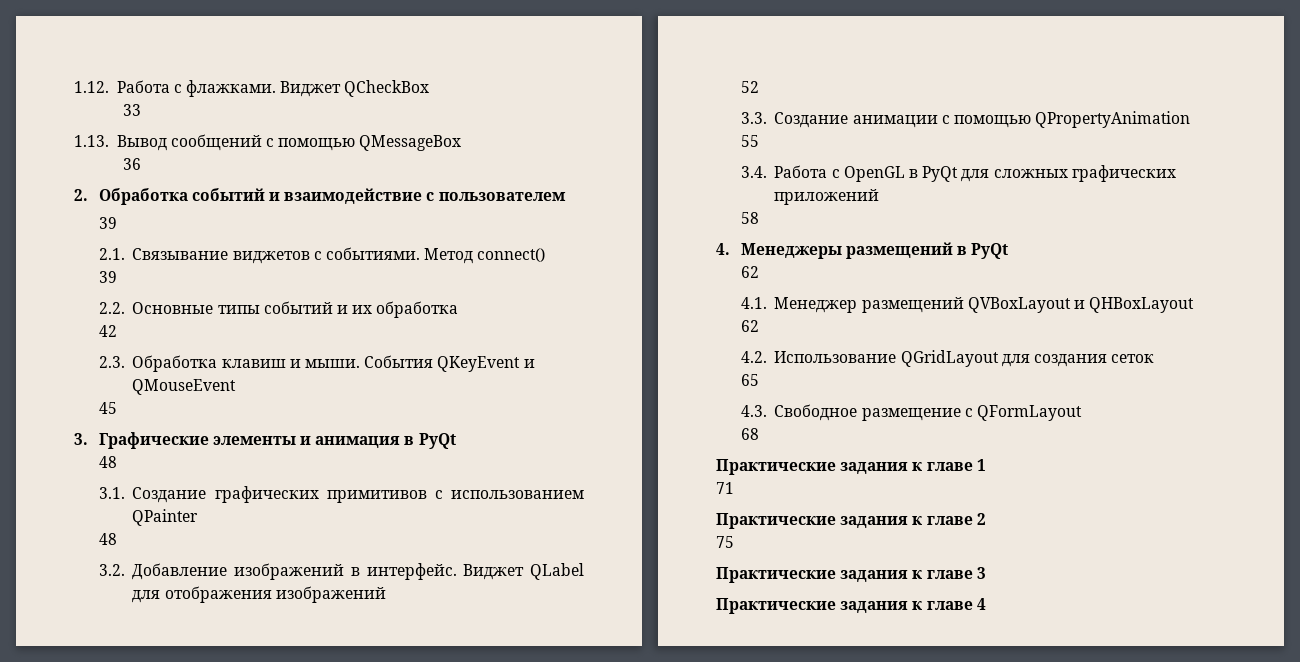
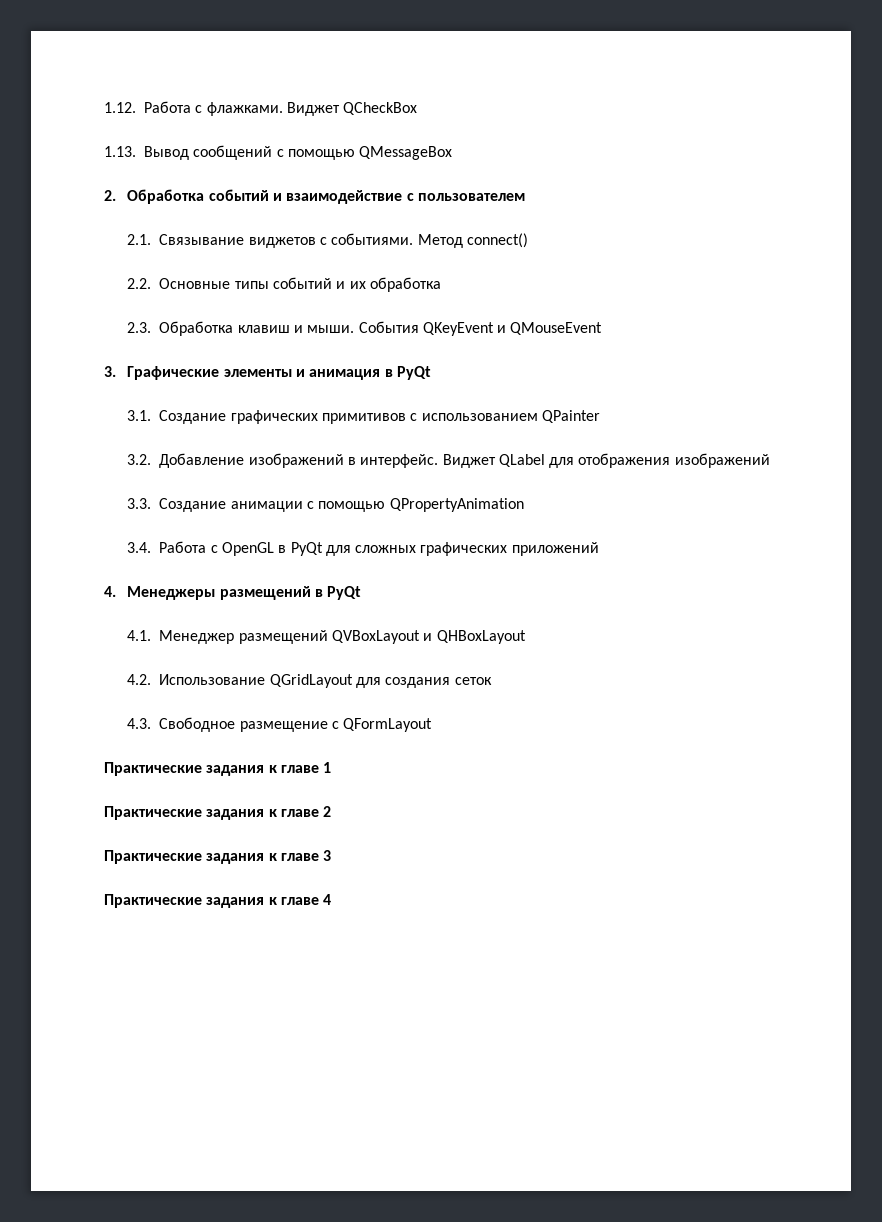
[123,104,142,116] // 33 -> (418, 108) none
[123,158,142,170] // 36 -> (453, 153) none
[98,217,117,229] // 39 -> (525, 197) none
[98,271,117,283] // 39 -> (528, 240) none
[98,325,117,337] // 42 -> (441, 284) none
[98,402,117,414] // 45 -> (603, 328) none
[98,456,117,468] // 48 -> (431, 373) none
[98,533,117,545] // 48 -> (600, 416) none
[740,81,759,93] // 52 -> (770, 460) none
[740,135,759,147] // 55 -> (524, 505) none
[740,212,759,224] // 58 -> (599, 549) none
[740,266,759,278] // 62 -> (362, 593) none
[740,320,759,332] // 62 -> (526, 637) none
[740,374,759,386] // 65 -> (492, 681) none
[740,428,759,440] // 68 -> (433, 725) none
[716,482,734,494] // 71 -> (332, 767) none
[716,536,734,548] // 75 -> (332, 811) none

